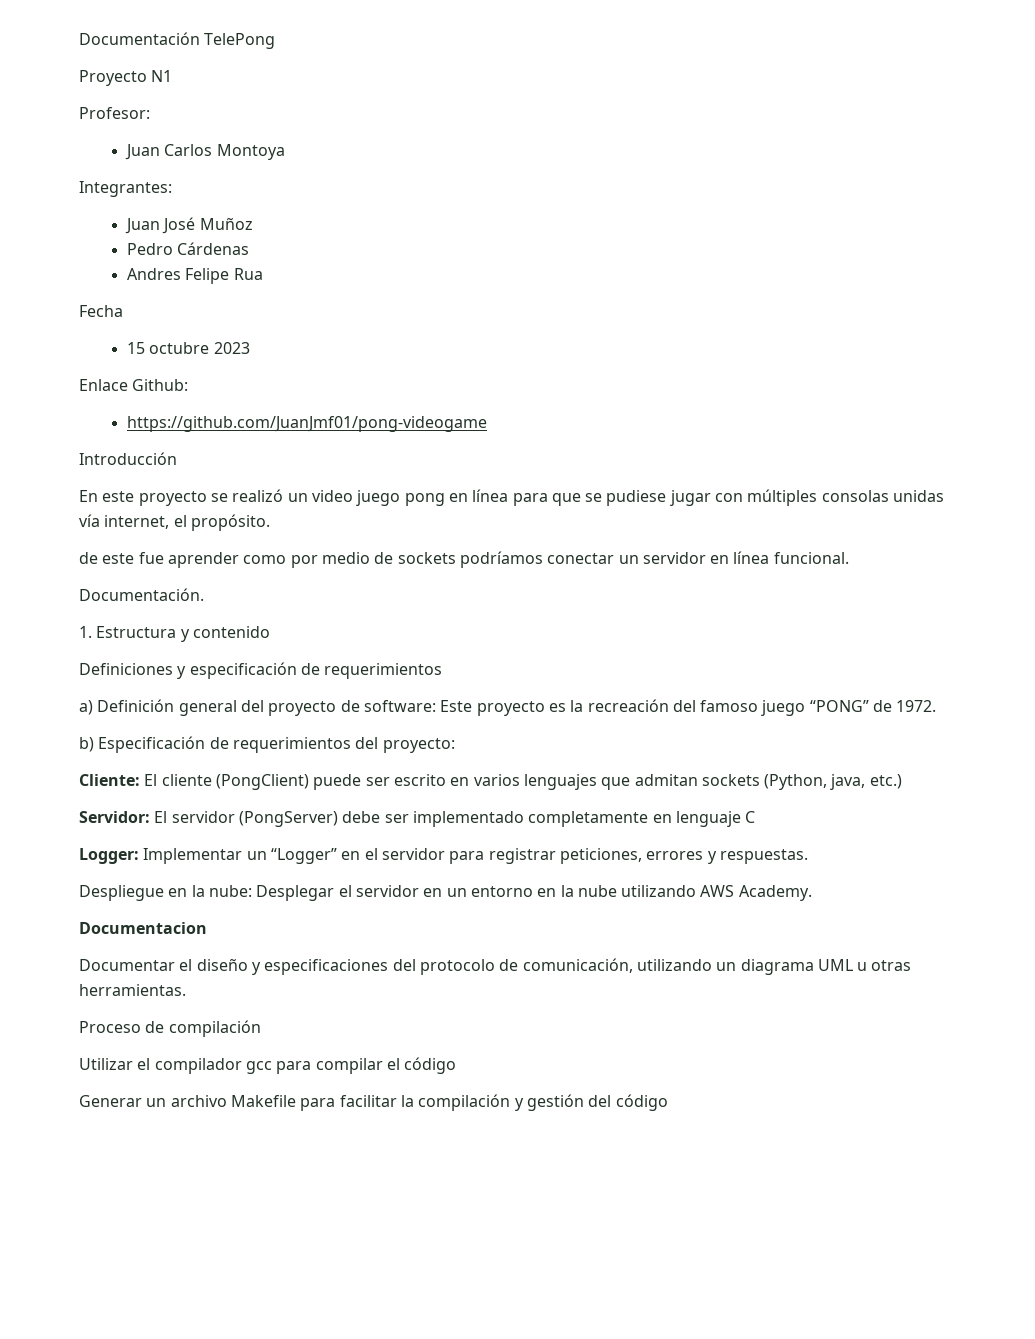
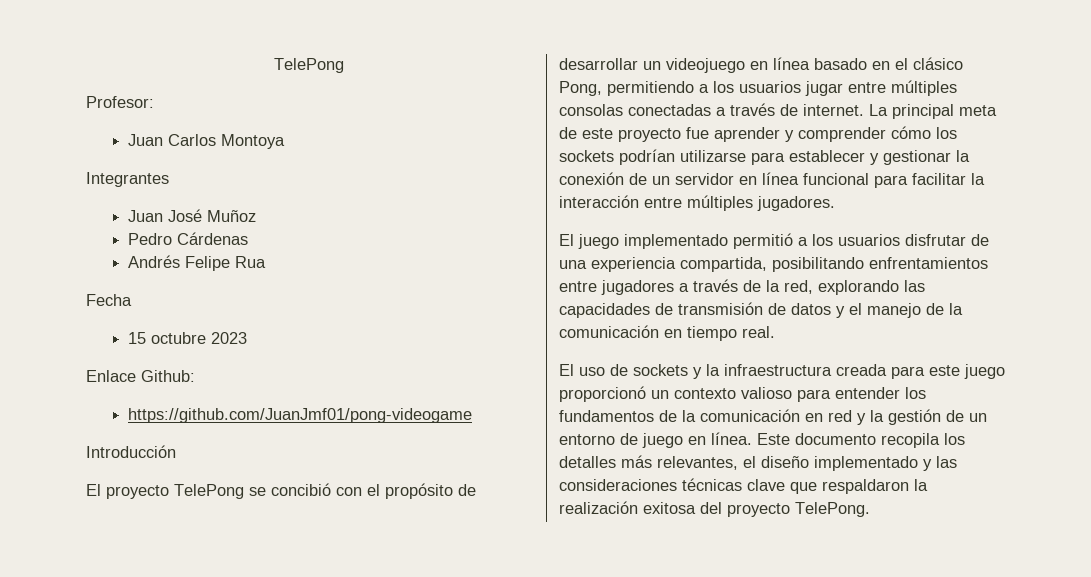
[79,32,276,49] [79,70,173,86] Documentación TelePong // Proyecto N1 -> [274,58,344,73] TelePong
[79,181,172,197] Integrantes: -> [86,172,169,187] Integrantes
[126,268,181,280] Andres -> [127,255,180,268] Andrés
[79,489,945,506] [79,514,270,531] [79,551,849,568] [79,588,204,601] [79,626,270,642] [79,662,443,679] [79,699,937,716] [79,736,455,753] [79,774,902,790] [79,811,756,827] [79,848,808,864] [79,885,812,901] [79,922,207,934] [79,958,912,975] [79,984,186,996] [79,1020,261,1037] [79,1057,457,1074] [79,1094,668,1111] En este proyecto se realizó un video juego pong en línea para que se pudiese jugar con múltiples consolas unidas vía internet, el propósito. // de este fue aprender como por medio de sockets podríamos conectar un servidor en línea funcional. // Documentación. // 1. Estructura y contenido // Definiciones y especificación de requerimientos // a) Definición general del proyecto de software: Este proyecto es la recreación del famoso juego “PONG” de 1972. // b) Especificación de requerimientos del proyecto: // Cliente: El cliente (PongClient) puede ser escrito en varios lenguajes que admitan sockets (Python, java, etc.) // Servidor: El servidor (PongServer) debe ser implementado completamente en lenguaje C // Logger: Implementar un “Logger” en el servidor para registrar peticiones, errores y respuestas. // Despliegue en la nube: Desplegar el servidor en un entorno en la nube utilizando AWS Academy. // Documentacion // Documentar el diseño y especificaciones del protocolo de comunicación, utilizando un diagrama UML u otras herramientas. // Proceso de compilación // Utilizar el compilador gcc para compilar el código // Generar un archivo Makefile para facilitar la compilación y gestión del código -> [86,483,476,499] [559,57,963,73] [559,80,957,96] [559,103,997,119] [559,126,957,142] [559,149,970,165] [559,172,985,188] [559,195,835,211] [559,233,989,249] [559,257,988,272] [559,279,925,295] [559,302,963,318] [559,325,775,341] [559,364,1005,379] [559,386,926,402] [559,409,987,425] [559,432,965,448] [559,455,957,471] [559,478,928,494] [559,501,870,517] El proyecto TelePong se concibió con el propósito de desarrollar un videojuego en línea basado en el clásico Pong, permitiendo a los usuarios jugar entre múltiples consolas conectadas a través de internet. La principal meta de este proyecto fue aprender y comprender cómo los sockets podrían utilizarse para establecer y gestionar la conexión de un servidor en línea funcional para facilitar la interacción entre múltiples jugadores. // El juego implementado permitió a los usuarios disfrutar de una experiencia compartida, posibilitando enfrentamientos entre jugadores a través de la red, explorando las capacidades de transmisión de datos y el manejo de la comunicación en tiempo real. // El uso de sockets y la infraestructura creada para este juego proporcionó un contexto valioso para entender los fundamentos de la comunicación en red y la gestión de un entorno de juego en línea. Este documento recopila los detalles más relevantes, el diseño implementado y las consideraciones técnicas clave que respaldaron la realización exitosa del proyecto TelePong.

